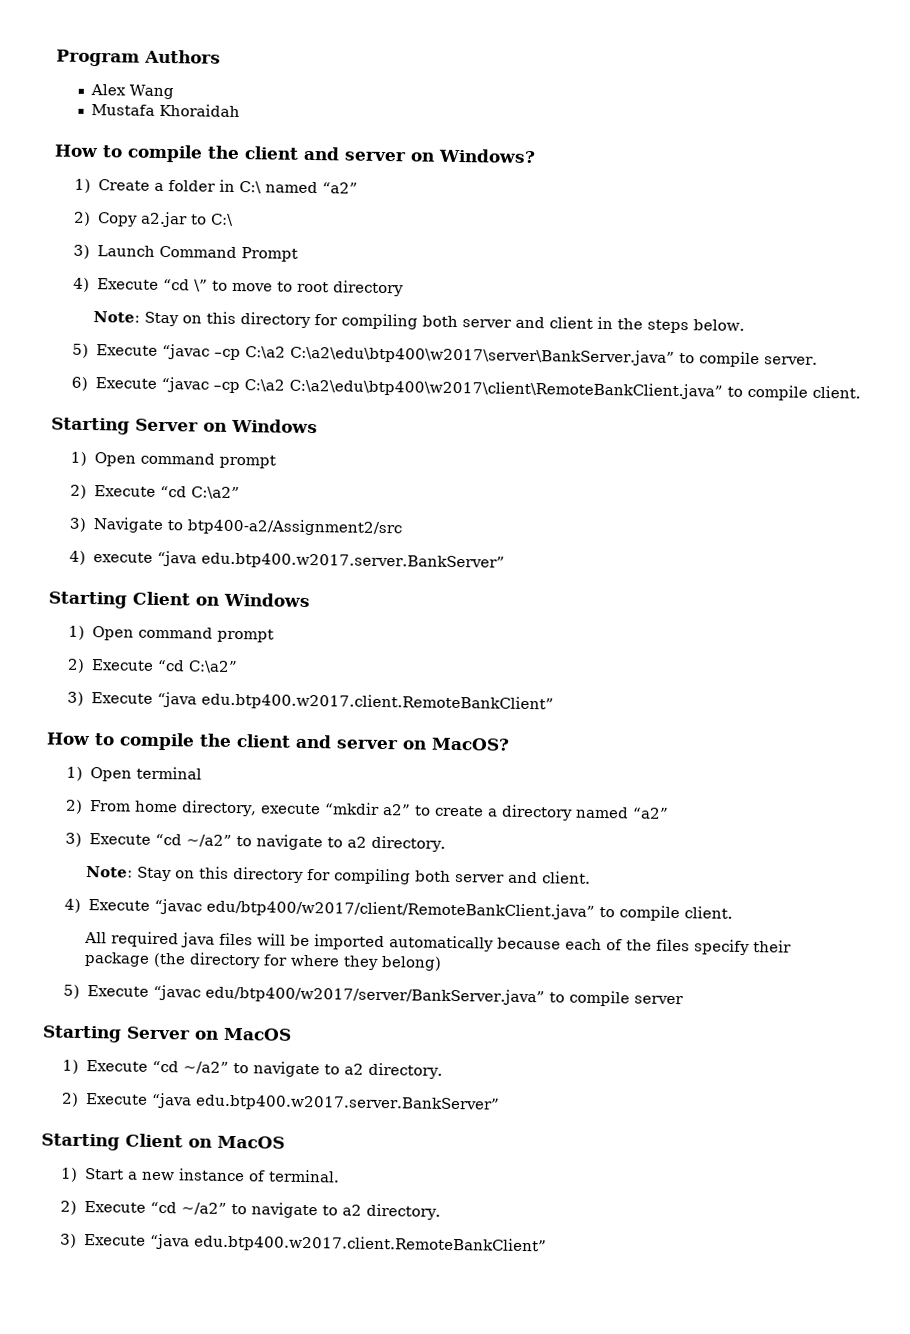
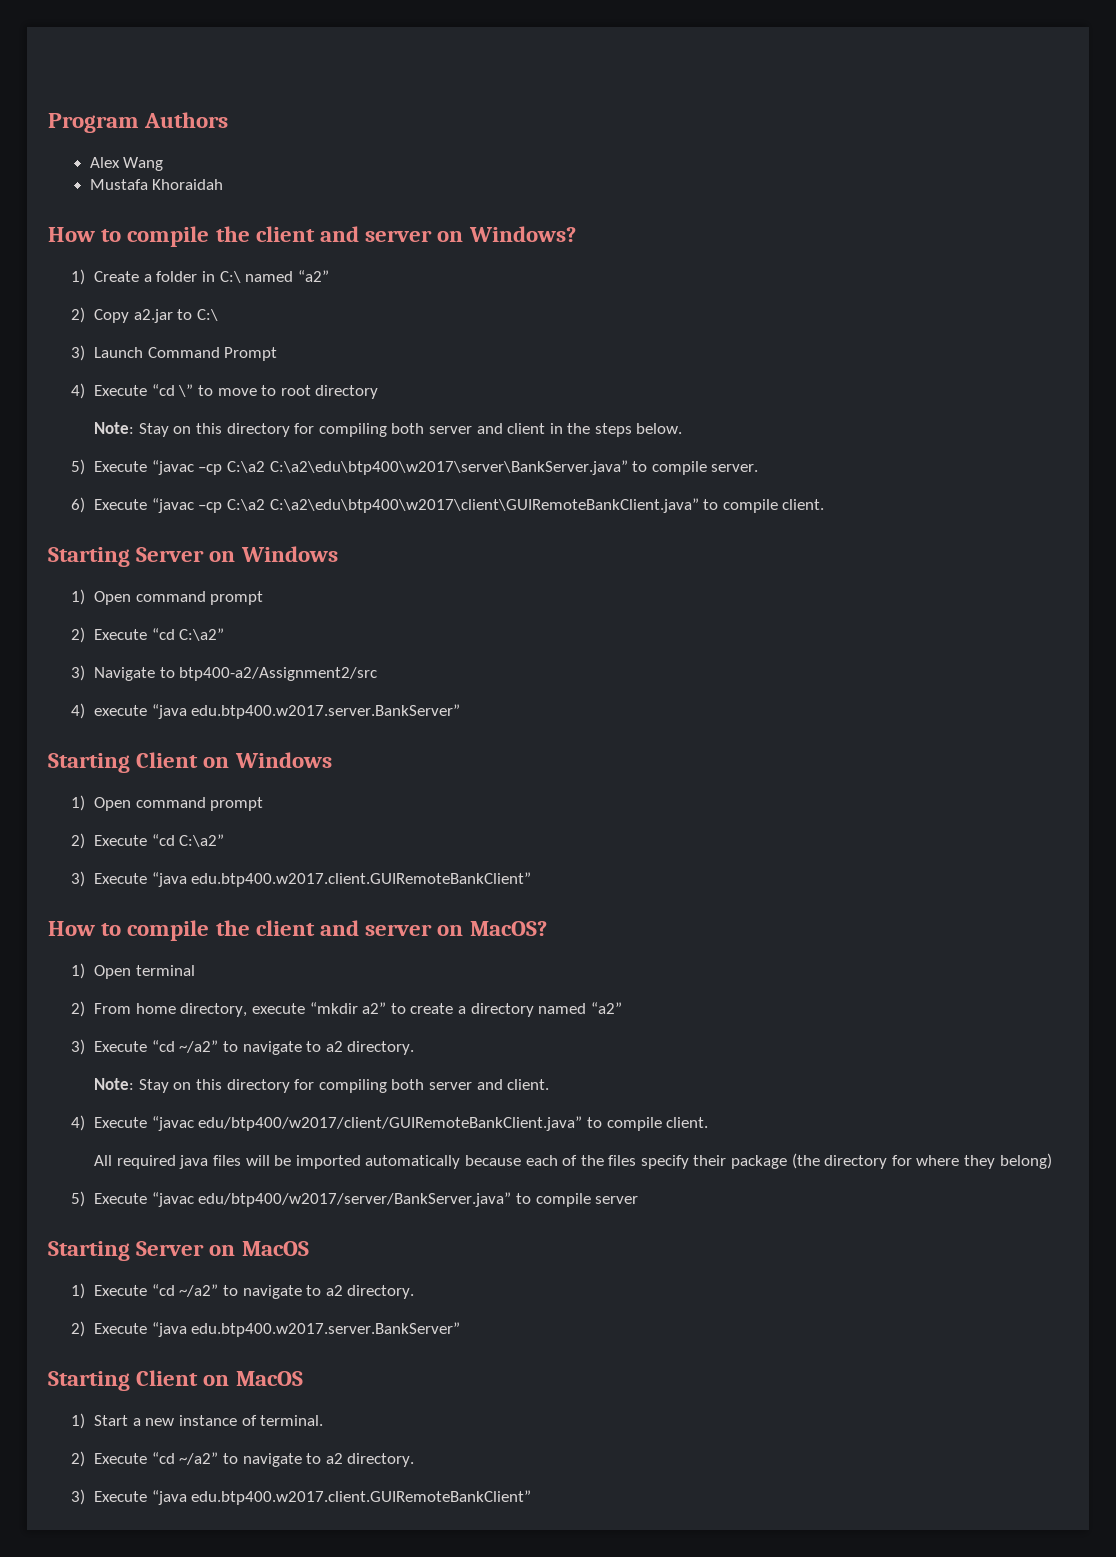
[288,378,723,400] C:\a2\edu\btp400\w2017\client\RemoteBankClient.java” -> [269,498,699,513] C:\a2\edu\btp400\w2017\client\GUIRemoteBankClient.java”
[200,692,554,713] edu.btp400.w2017.client.RemoteBankClient” -> [191,872,532,887] edu.btp400.w2017.client.GUIRemoteBankClient”
[205,899,595,920] edu/btp400/w2017/client/RemoteBankClient.java” -> [198,1116,583,1131] edu/btp400/w2017/client/GUIRemoteBankClient.java”
[193,1234,547,1255] edu.btp400.w2017.client.RemoteBankClient” -> [191,1490,532,1505] edu.btp400.w2017.client.GUIRemoteBankClient”

